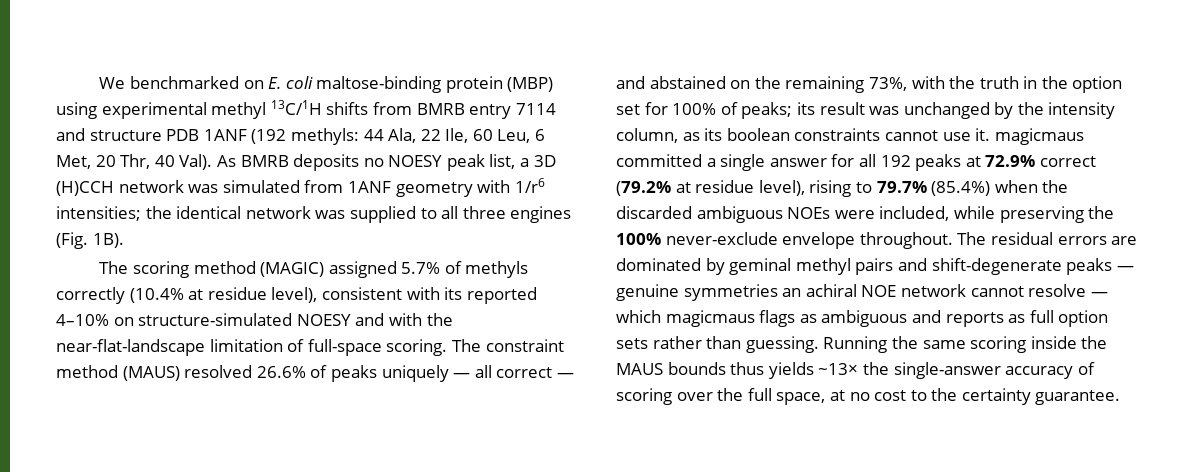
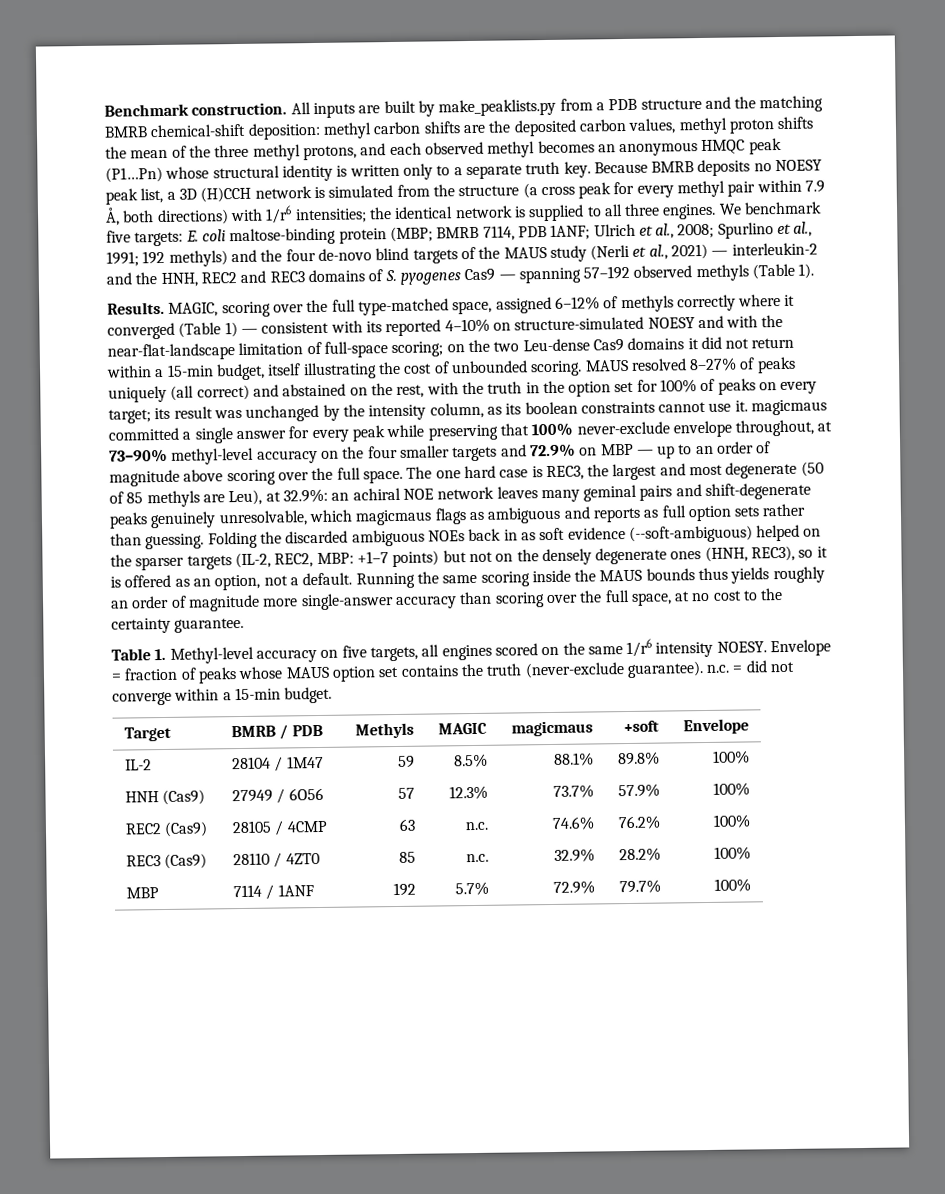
[99,76,554,93] [56,100,556,119] [56,128,546,145] [56,154,236,170] We benchmarked on E. coli maltose-binding protein (MBP) using experimental methyl 13C/1H shifts from BMRB entry 7114 and structure PDB 1ANF (192 methyls: 44 Ala, 22 Ile, 60 Leu, 6 Met, 20 Thr, 40 Val). As -> [104,95,824,119] [104,116,814,140] [105,137,782,161] [105,161,648,183] Benchmark construction. All inputs are built by make_peaklists.py from a PDB structure and the matching BMRB chemical-shift deposition: methyl carbon shifts are the deposited carbon values, methyl proton shifts the mean of the three methyl protons, and each observed methyl becomes an anonymous HMQC peak (P1…Pn) whose structural identity is written only to a separate truth key. Because
[188,184,219,193] was -> [313,186,325,199] is
[347,181,473,197] 1ANF geometry -> [432,179,826,199] [105,207,229,226] the structure (a cross peak for every methyl pair within 7.9 Å, both directions)
[315,210,346,219] was -> [513,206,526,218] is
[510,206,572,223] [56,232,124,249] [99,261,529,278] [56,287,318,304] engines (Fig. 1B). // The scoring method (MAGIC) assigned 5.7% of methyls correctly (10.4% at residue level), -> [662,201,823,220] [106,221,813,247] [106,242,818,267] [106,263,815,287] [107,293,796,318] [107,322,258,340] engines. We benchmark five targets: E. coli maltose-binding protein (MBP; BMRB 7114, PDB 1ANF; Ulrich et al., 2008; Spurlino et al., 1991; 192 methyls) and the four de-novo blind targets of the MAUS study (Nerli et al., 2021) — interleukin-2 and the HNH, REC2 and REC3 domains of S. pyogenes Cas9 — spanning 57–192 observed methyls (Table 1). // Results. MAGIC, scoring over the full type-matched space, assigned 6–12% of methyls correctly where it converged (Table 1) —
[386,339,564,356] [56,365,574,382] scoring. The constraint method (MAUS) resolved 26.6% of peaks uniquely — all correct — -> [391,336,795,358] [106,356,796,381] [108,384,250,403] scoring; on the two Leu-dense Cas9 domains it did not return within a 15-min budget, itself illustrating the cost of unbounded scoring. MAUS resolved 8–27% of peaks uniquely (all correct)
[785,76,907,93] remaining 73%, -> [396,384,425,398] rest,
[741,102,793,119] peaks; -> [717,378,818,395] [108,409,151,424] peaks on every target;
[858,154,1096,171] [616,180,1069,197] [616,206,950,223] all 192 peaks at 72.9% correct (79.2% at residue level), rising to 79.7% (85.4%) when the discarded ambiguous NOEs were included, -> [311,425,385,443] every peak
[1088,206,1115,219] the -> [499,423,529,436] that
[859,232,1138,249] [616,258,1134,275] [616,284,1108,301] throughout. The residual errors are dominated by geminal methyl pairs and shift-degenerate peaks — genuine symmetries an achiral NOE network cannot resolve — -> [735,419,833,437] [109,441,772,465] [109,461,824,487] [109,482,812,508] [109,510,308,529] throughout, at 73–90% methyl-level accuracy on the four smaller targets and 72.9% on MBP — up to an order of magnitude above scoring over the full space. The one hard case is REC3, the largest and most degenerate (50 of 85 methyls are Leu), at 32.9%: an achiral NOE network leaves many geminal pairs and shift-degenerate peaks genuinely unresolvable,
(819, 344) none -> [207,524,822,549] [110,545,828,571] [110,572,353,591] Folding the discarded ambiguous NOEs back in as soft evidence (--soft-ambiguous) helped on the sparser targets (IL-2, REC2, MBP: +1–7 points) but not on the densely degenerate ones (HNH, REC3), so it is offered as an option, not a default.
[818,362,889,375] ~13× the -> [772,566,825,584] [111,594,299,612] roughly an order of magnitude more
[1077,362,1095,375] of -> [459,591,493,605] than
(1121, 397) none -> [111,638,832,664] [111,660,795,684] [112,686,333,706] [124,726,172,742] [231,724,323,740] [354,722,414,739] [437,722,487,735] [510,720,593,737] [622,720,659,733] [682,718,749,735] [125,759,153,771] [232,755,324,772] [397,755,415,768] [453,753,488,768] [553,752,594,766] [617,751,660,766] [712,750,750,764] [125,789,206,806] [232,787,324,804] [397,787,415,799] [448,785,488,800] [552,784,594,798] [617,783,660,798] [712,782,750,796] [125,821,209,837] [232,820,328,836] [398,818,416,831] [464,821,489,831] [551,816,595,830] [617,815,661,830] [712,814,750,828] [126,853,208,870] [233,852,320,868] [398,851,416,863] [465,853,489,863] [553,848,595,862] [618,847,661,862] [713,846,751,860] [126,887,160,899] [233,884,314,900] [392,882,416,897] [454,881,489,896] [552,880,595,894] [618,879,661,894] [713,878,751,892] // Table 1. Methyl-level accuracy on five targets, all engines scored on the same 1/r6 intensity NOESY. Envelope = fraction of peaks whose MAUS option set contains the truth (never-exclude guarantee). n.c. = did not converge within a 15-min budget. // Target | BMRB / PDB | Methyls | MAGIC | magicmaus | +soft | Envelope // IL-2 | 28104 / 1M47 | 59 | 8.5% | 88.1% | 89.8% | 100% // HNH (Cas9) | 27949 / 6O56 | 57 | 12.3% | 73.7% | 57.9% | 100% // REC2 (Cas9) | 28105 / 4CMP | 63 | n.c. | 74.6% | 76.2% | 100% // REC3 (Cas9) | 28110 / 4ZT0 | 85 | n.c. | 32.9% | 28.2% | 100% // MBP | 7114 / 1ANF | 192 | 5.7% | 72.9% | 79.7% | 100%

